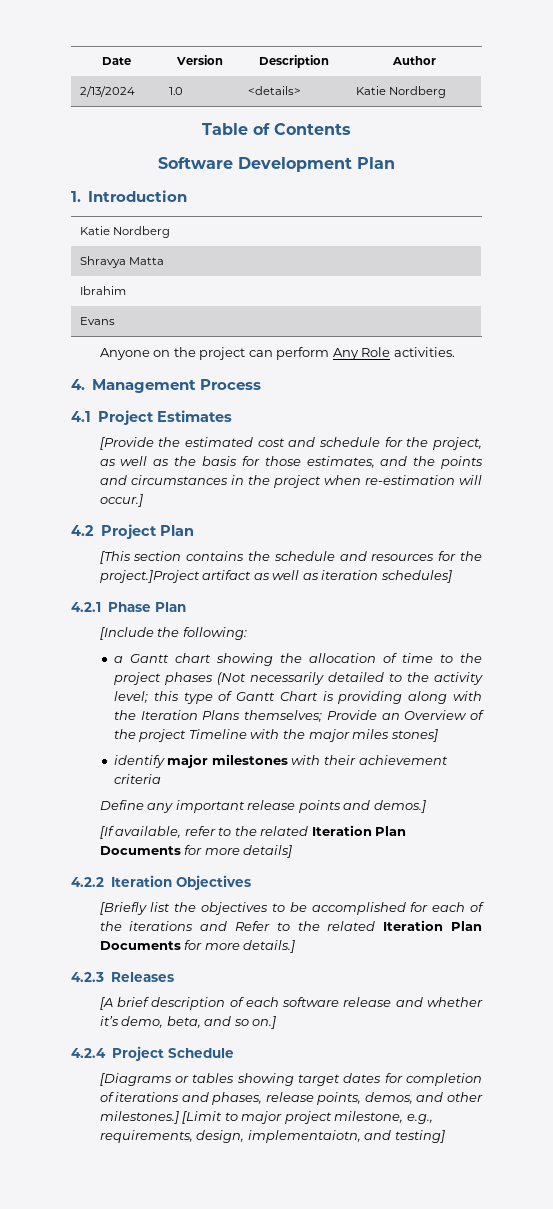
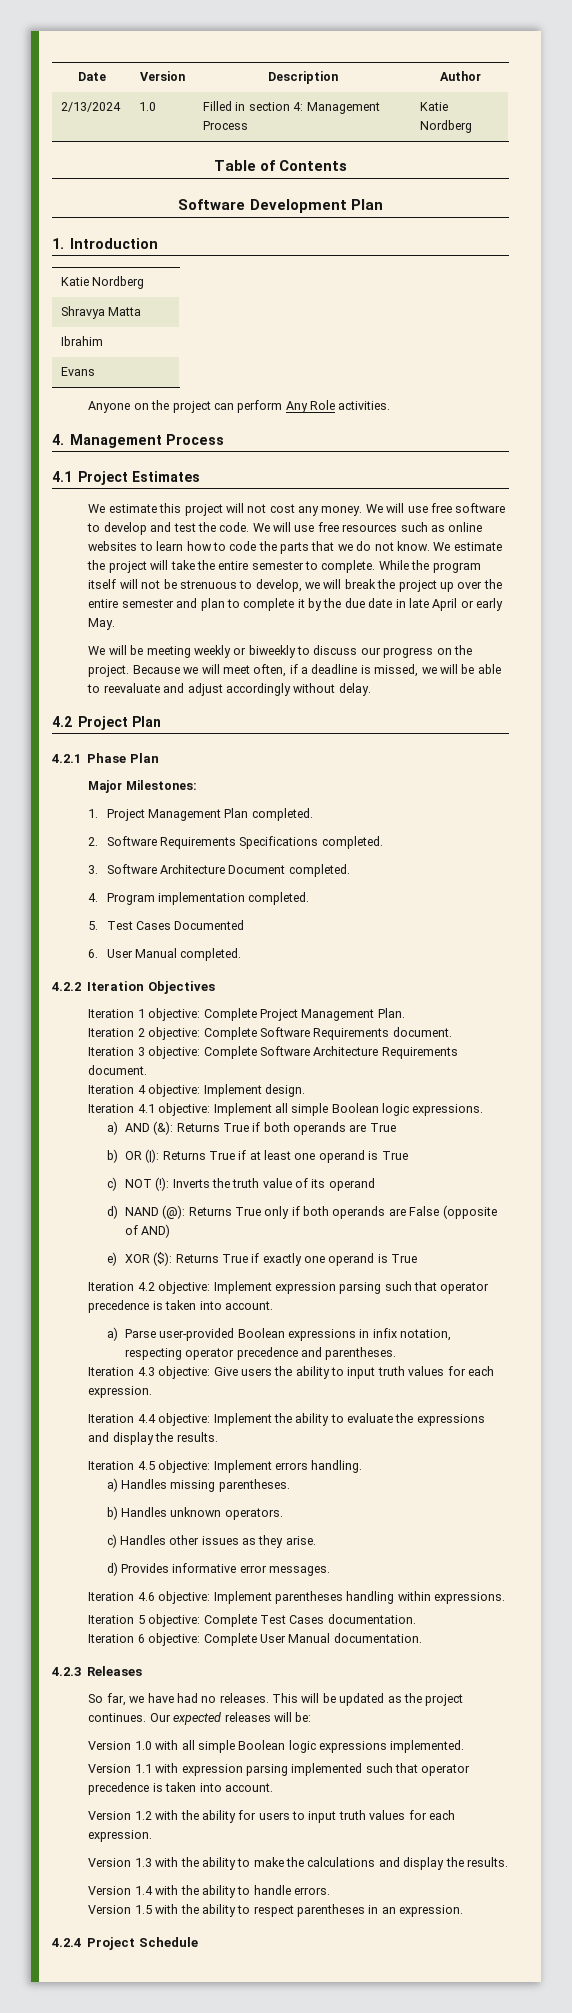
[247,86,301,95] <details> -> [203,101,380,114] [203,121,249,130] Filled in section 4: Management Process
[99,437,483,450] [99,456,483,469] [99,475,482,488] [99,494,143,507] [71,524,194,539] [99,551,482,564] [99,570,452,583] [71,602,186,612] [99,627,247,640] [113,653,482,666] [113,672,483,685] [113,691,482,704] [113,710,486,722] [113,729,438,742] [113,754,448,768] [113,774,161,784] [99,800,426,813] [99,825,407,839] [99,845,293,858] [71,875,251,890] [99,902,485,915] [99,920,482,931] [99,940,296,953] [71,972,174,982] [99,997,484,1010] [99,1016,277,1029] [71,1046,234,1061] [99,1073,482,1086] [99,1092,484,1105] [99,1111,433,1124] [99,1130,445,1143] [Provide the estimated cost and schedule for the project, as well as the basis for those estimates, and the points and circumstances in the project when re-estimation will occur.] // 4.2 Project Plan // [This section contains the schedule and resources for the project.]Project artifact as well as iteration schedules] // 4.2.1 Phase Plan // [Include the following: // a Gantt chart showing the allocation of time to the project phases (Not necessarily detailed to the activity level; this type of Gantt Chart is providing along with the Iteration Plans themselves; Provide an Overview of the project Timeline with the major miles stones] // identify major milestones with their achievement criteria // Define any important release points and demos.] // [If available, refer to the related Iteration Plan Documents for more details] // 4.2.2 Iteration Objectives // [Briefly list the objectives to be accomplished for each of the iterations and Refer to the related Iteration Plan Documents for more details.] // 4.2.3 Releases // [A brief description of each software release and whether it’s demo, beta, and so on.] // 4.2.4 Project Schedule // [Diagrams or tables showing target dates for completion of iterations and phases, release points, demos, and other milestones.] [Limit to major project milestone, e.g., requirements, design, implementaiotn, and testing] -> [88,503,506,516] [87,522,483,535] [88,541,502,554] [87,560,481,573] [88,579,502,592] [88,598,504,611] [88,618,116,630] [88,645,472,658] [88,664,501,677] [87,683,371,696] [52,716,162,730] [52,753,159,763] [88,780,197,793] [88,808,313,821] [88,836,383,849] [88,864,350,877] [88,892,310,905] [88,920,245,930] [88,948,242,961] [52,981,215,994] [88,1008,405,1021] [88,1027,452,1040] [88,1046,458,1059] [88,1065,148,1075] [88,1084,305,1097] [88,1103,484,1116] [106,1121,396,1135] [106,1149,408,1163] [106,1177,375,1191] [106,1205,497,1219] [124,1224,171,1238] [106,1252,418,1266] [88,1281,490,1294] [88,1300,273,1313] [106,1327,452,1341] [124,1347,397,1360] [88,1366,494,1379] [88,1386,153,1398] [88,1413,485,1426] [88,1432,218,1445] [88,1460,363,1473] [106,1478,290,1492] [106,1506,283,1520] [106,1534,316,1548] [106,1562,331,1576] [88,1591,506,1604] [88,1614,416,1627] [88,1633,422,1646] [52,1666,143,1676] [88,1693,464,1706] [88,1712,312,1725] [88,1740,465,1753] [88,1763,471,1776] [88,1782,273,1795] [88,1810,455,1823] [88,1830,153,1842] [88,1857,508,1870] [88,1885,331,1898] [88,1904,464,1917] [52,1937,198,1950] We estimate this project will not cost any money. We will use free software to develop and test the code. We will use free resources such as online websites to learn how to code the parts that we do not know. We estimate the project will take the entire semester to complete. While the program itself will not be strenuous to develop, we will break the project up over the entire semester and plan to complete it by the due date in late April or early May. // We will be meeting weekly or biweekly to discuss our progress on the project. Because we will meet often, if a deadline is missed, we will be able to reevaluate and adjust accordingly without delay. // 4.2 Project Plan // 4.2.1 Phase Plan // Major Milestones: // 1. Project Management Plan completed. // 2. Software Requirements Specifications completed. // 3. Software Architecture Document completed. // 4. Program implementation completed. // 5. Test Cases Documented // 6. User Manual completed. // 4.2.2 Iteration Objectives // Iteration 1 objective: Complete Project Management Plan. // Iteration 2 objective: Complete Software Requirements document. // Iteration 3 objective: Complete Software Architecture Requirements document. // Iteration 4 objective: Implement design. // Iteration 4.1 objective: Implement all simple Boolean logic expressions. // a) AND (&): Returns True if both operands are True // b) OR (|): Returns True if at least one operand is True // c) NOT (!): Inverts the truth value of its operand // d) NAND (@): Returns True only if both operands are False (opposite of AND) // e) XOR ($): Returns True if exactly one operand is True // Iteration 4.2 objective: Implement expression parsing such that operator precedence is taken into account. // a) Parse user-provided Boolean expressions in infix notation, respecting operator precedence and parentheses. // Iteration 4.3 objective: Give users the ability to input truth values for each expression. // Iteration 4.4 objective: Implement the ability to evaluate the expressions and display the results. // Iteration 4.5 objective: Implement errors handling. // a) Handles missing parentheses. // b) Handles unknown operators. // c) Handles other issues as they arise. // d) Provides informative error messages. // Iteration 4.6 objective: Implement parentheses handling within expressions. // Iteration 5 objective: Complete Test Cases documentation. // Iteration 6 objective: Complete User Manual documentation. // 4.2.3 Releases // So far, we have had no releases. This will be updated as the project continues. Our expected releases will be: // Version 1.0 with all simple Boolean logic expressions implemented. // Version 1.1 with expression parsing implemented such that operator precedence is taken into account. // Version 1.2 with the ability for users to input truth values for each expression. // Version 1.3 with the ability to make the calculations and display the results. // Version 1.4 with the ability to handle errors. // Version 1.5 with the ability to respect parentheses in an expression. // 4.2.4 Project Schedule

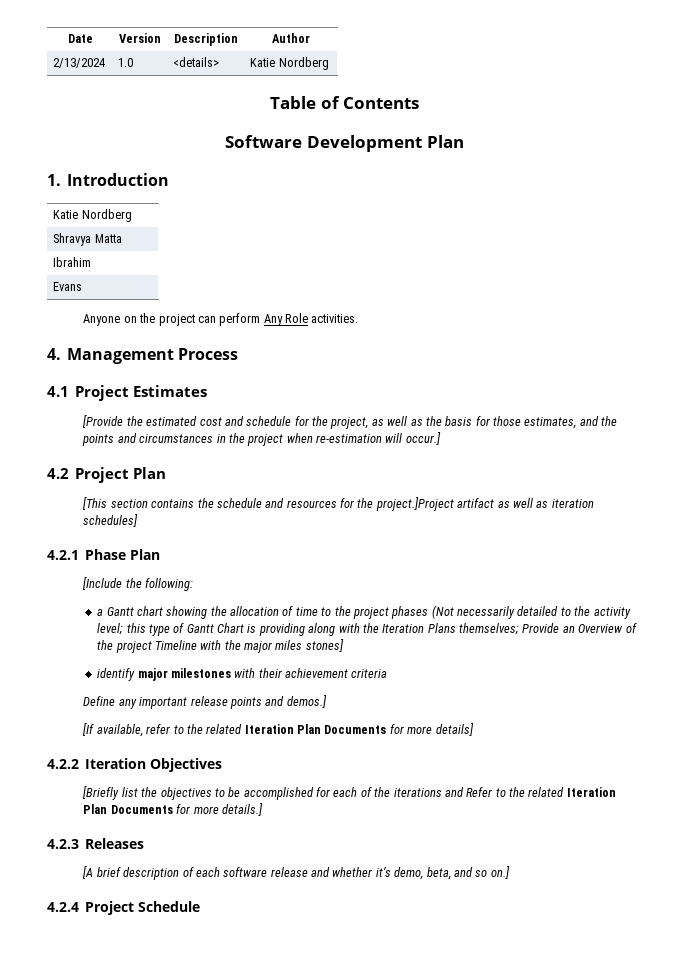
[203,101,380,114] [203,121,249,130] Filled in section 4: Management Process -> [173,57,220,67] <details>
[88,503,506,516] [87,522,483,535] [88,541,502,554] [87,560,481,573] [88,579,502,592] [88,598,504,611] [88,618,116,630] [88,645,472,658] [88,664,501,677] [87,683,371,696] [52,716,162,730] [52,753,159,763] [88,780,197,793] [88,808,313,821] [88,836,383,849] [88,864,350,877] [88,892,310,905] [88,920,245,930] [88,948,242,961] [52,981,215,994] [88,1008,405,1021] [88,1027,452,1040] [88,1046,458,1059] [88,1065,148,1075] [88,1084,305,1097] [88,1103,484,1116] [106,1121,396,1135] [106,1149,408,1163] [106,1177,375,1191] [106,1205,497,1219] [124,1224,171,1238] [106,1252,418,1266] [88,1281,490,1294] [88,1300,273,1313] [106,1327,452,1341] [124,1347,397,1360] [88,1366,494,1379] [88,1386,153,1398] [88,1413,485,1426] [88,1432,218,1445] [88,1460,363,1473] [106,1478,290,1492] [106,1506,283,1520] [106,1534,316,1548] [106,1562,331,1576] [88,1591,506,1604] [88,1614,416,1627] [88,1633,422,1646] [52,1666,143,1676] [88,1693,464,1706] [88,1712,312,1725] [88,1740,465,1753] [88,1763,471,1776] [88,1782,273,1795] [88,1810,455,1823] [88,1830,153,1842] [88,1857,508,1870] [88,1885,331,1898] [88,1904,464,1917] We estimate this project will not cost any money. We will use free software to develop and test the code. We will use free resources such as online websites to learn how to code the parts that we do not know. We estimate the project will take the entire semester to complete. While the program itself will not be strenuous to develop, we will break the project up over the entire semester and plan to complete it by the due date in late April or early May. // We will be meeting weekly or biweekly to discuss our progress on the project. Because we will meet often, if a deadline is missed, we will be able to reevaluate and adjust accordingly without delay. // 4.2 Project Plan // 4.2.1 Phase Plan // Major Milestones: // 1. Project Management Plan completed. // 2. Software Requirements Specifications completed. // 3. Software Architecture Document completed. // 4. Program implementation completed. // 5. Test Cases Documented // 6. User Manual completed. // 4.2.2 Iteration Objectives // Iteration 1 objective: Complete Project Management Plan. // Iteration 2 objective: Complete Software Requirements document. // Iteration 3 objective: Complete Software Architecture Requirements document. // Iteration 4 objective: Implement design. // Iteration 4.1 objective: Implement all simple Boolean logic expressions. // a) AND (&): Returns True if both operands are True // b) OR (|): Returns True if at least one operand is True // c) NOT (!): Inverts the truth value of its operand // d) NAND (@): Returns True only if both operands are False (opposite of AND) // e) XOR ($): Returns True if exactly one operand is True // Iteration 4.2 objective: Implement expression parsing such that operator precedence is taken into account. // a) Parse user-provided Boolean expressions in infix notation, respecting operator precedence and parentheses. // Iteration 4.3 objective: Give users the ability to input truth values for each expression. // Iteration 4.4 objective: Implement the ability to evaluate the expressions and display the results. // Iteration 4.5 objective: Implement errors handling. // a) Handles missing parentheses. // b) Handles unknown operators. // c) Handles other issues as they arise. // d) Provides informative error messages. // Iteration 4.6 objective: Implement parentheses handling within expressions. // Iteration 5 objective: Complete Test Cases documentation. // Iteration 6 objective: Complete User Manual documentation. // 4.2.3 Releases // So far, we have had no releases. This will be updated as the project continues. Our expected releases will be: // Version 1.0 with all simple Boolean logic expressions implemented. // Version 1.1 with expression parsing implemented such that operator precedence is taken into account. // Version 1.2 with the ability for users to input truth values for each expression. // Version 1.3 with the ability to make the calculations and display the results. // Version 1.4 with the ability to handle errors. // Version 1.5 with the ability to respect parentheses in an expression. -> [82,415,618,429] [82,432,441,446] [47,467,167,483] [82,497,594,511] [83,514,139,527] [47,549,161,560] [82,577,194,591] [97,605,631,619] [97,623,637,636] [97,639,344,653] [97,668,388,681] [83,695,327,709] [82,723,474,737] [47,758,223,772] [82,786,616,800] [83,803,263,816] [47,838,145,849] [82,866,510,880] [Provide the estimated cost and schedule for the project, as well as the basis for those estimates, and the points and circumstances in the project when re-estimation will occur.] // 4.2 Project Plan // [This section contains the schedule and resources for the project.]Project artifact as well as iteration schedules] // 4.2.1 Phase Plan // [Include the following: // a Gantt chart showing the allocation of time to the project phases (Not necessarily detailed to the activity level; this type of Gantt Chart is providing along with the Iteration Plans themselves; Provide an Overview of the project Timeline with the major miles stones] // identify major milestones with their achievement criteria // Define any important release points and demos.] // [If available, refer to the related Iteration Plan Documents for more details] // 4.2.2 Iteration Objectives // [Briefly list the objectives to be accomplished for each of the iterations and Refer to the related Iteration Plan Documents for more details.] // 4.2.3 Releases // [A brief description of each software release and whether it’s demo, beta, and so on.]

